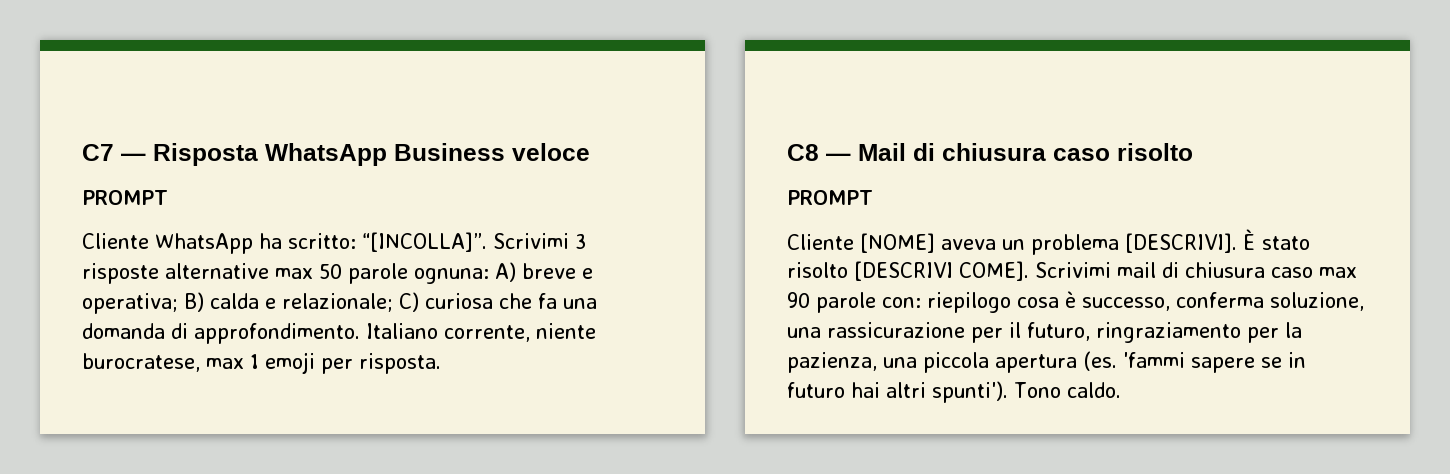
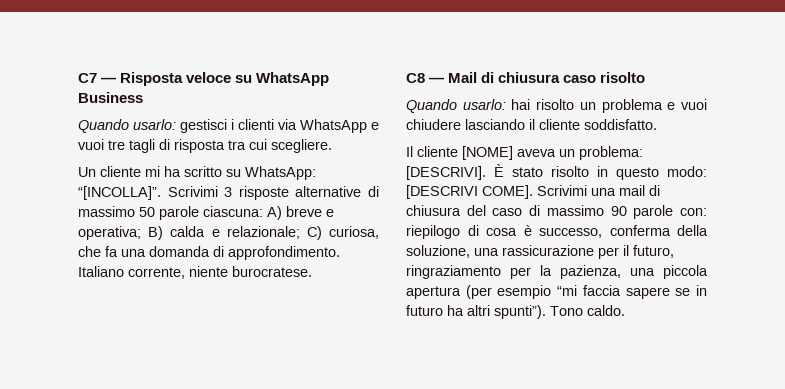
(258, 154) none -> [186,72,253,83] veloce su
[512,143,590,161] [82,190,168,205] [82,233,356,254] veloce // PROMPT // Cliente WhatsApp ha scritto: -> [78,119,379,133] [78,139,332,153] [78,166,316,180] // Quando usarlo: gestisci i clienti via WhatsApp e vuoi tre tagli di risposta tra cui scegliere. // Un cliente mi ha scritto su WhatsApp:
[275,268,313,279] max -> [368,186,379,197] [78,206,135,217] di massimo
[414,268,489,284] ognuna: -> [203,206,263,217] ciascuna:
[425,293,493,309] curiosa -> [329,226,379,239] curiosa,
[82,352,441,374] burocratese, max 1 emoji per risposta. -> [232,266,312,277] burocratese.
[787,190,873,205] [787,234,854,250] PROMPT // Cliente -> [406,99,707,113] [406,119,657,130] [406,146,458,157] Quando usarlo: hai risolto un problema e vuoi chiudere lasciando il cliente soddisfatto. // Il cliente
[1031,234,1119,255] problema -> [579,146,643,160] problema:
(848, 270) none -> [597,166,707,180] in questo modo:
(1111, 270) none -> [591,188,616,196] una
[1271,267,1357,278] caso max -> [466,205,604,216] del caso di massimo
(1011, 302) none -> [467,225,479,236] di
(1264, 300) none -> [677,225,708,236] della
[1083,351,1185,371] (es. 'fammi -> [465,285,621,299] (per esempio “mi faccia
[851,381,1008,403] hai altri spunti'). -> [447,305,546,319] ha altri spunti”).

